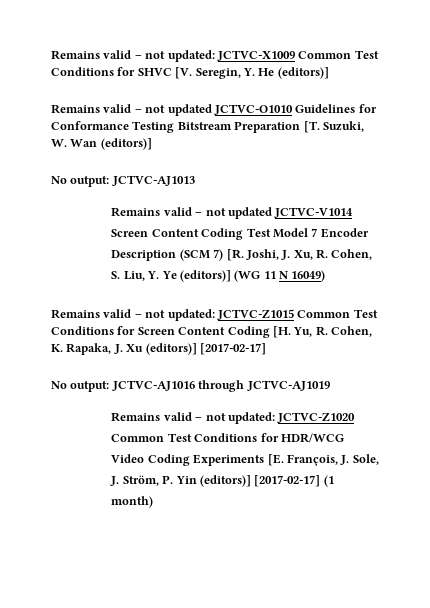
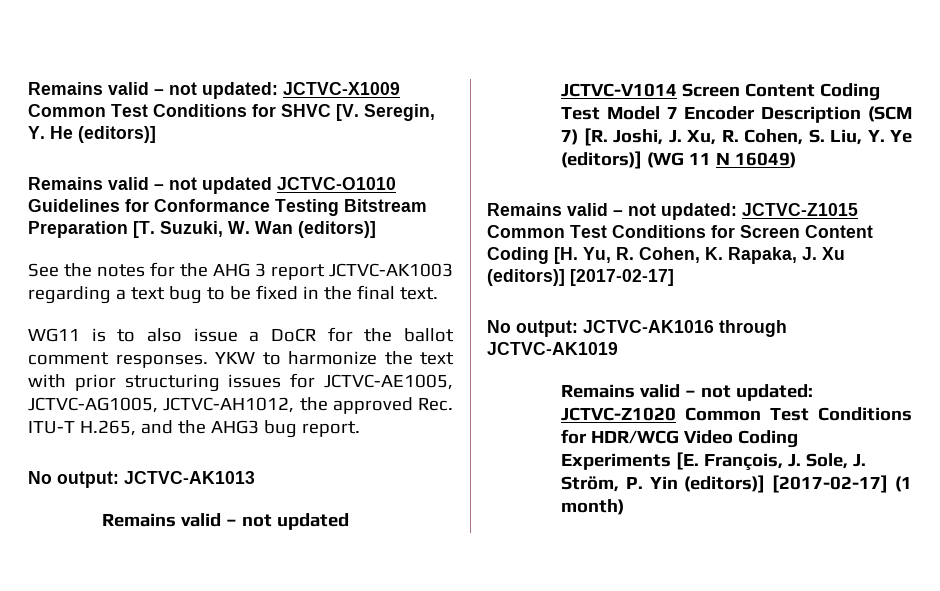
[51,175,195,187] // No output: JCTVC-AJ1013 -> [28,262,453,280] [28,285,438,304] [28,327,455,342] [28,351,454,368] [28,373,453,392] [28,397,453,414] [28,420,360,438] [28,471,255,488] // See the notes for the AHG 3 report JCTVC-AK1003 regarding a text bug to be fixed in the final text. // WG11 is to also issue a DoCR for the ballot comment responses. YKW to harmonize the text with prior structuring issues for JCTVC-AE1005, JCTVC-AG1005, JCTVC-AH1012, the approved Rec. ITU-T H.265, and the AHG3 bug report. // No output: JCTVC-AK1013
[111,380,330,392] JCTVC-AJ1016 through JCTVC-AJ1019 -> [583,320,787,337] [487,342,618,355] JCTVC-AK1016 through JCTVC-AK1019

